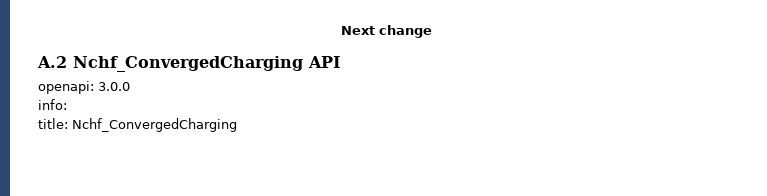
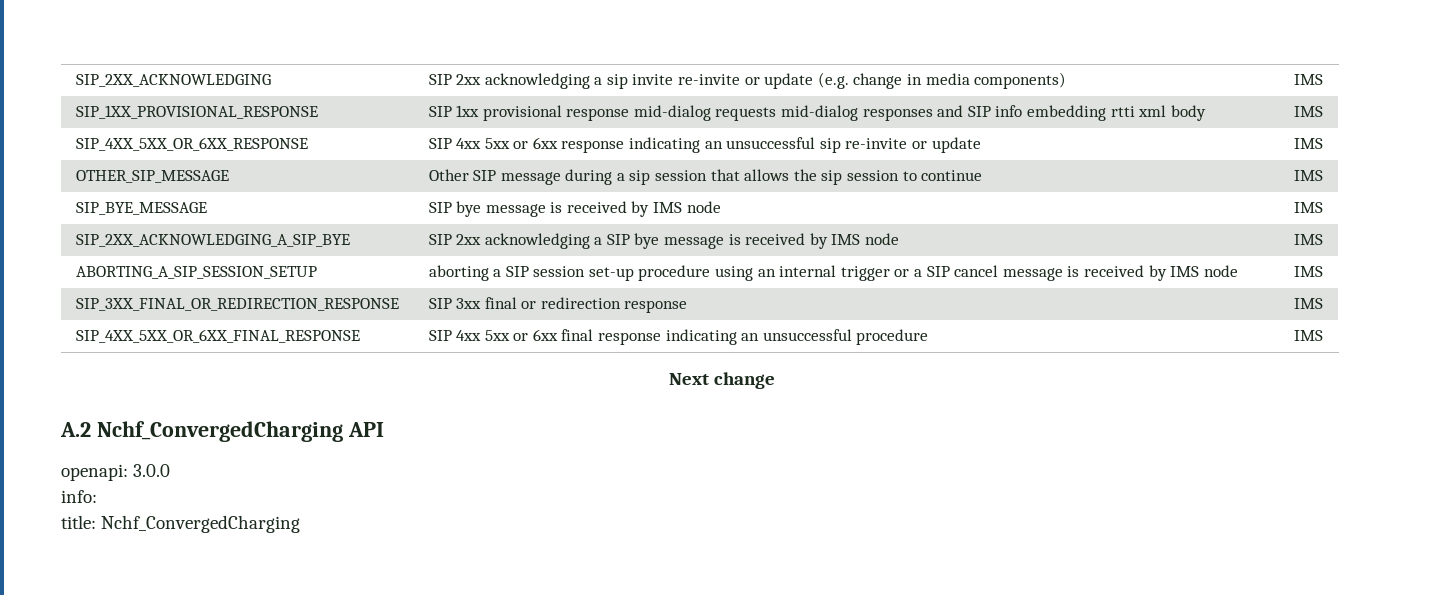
(340, 30) none -> [75,74,271,87] [428,72,1067,89] [1293,74,1323,85] [75,105,318,119] [428,105,1206,121] [1293,106,1323,117] [75,137,308,151] [428,137,981,153] [1293,138,1323,149] [75,170,229,183] [428,169,983,185] [1293,170,1323,181] [75,202,207,215] [428,201,721,217] [1293,202,1323,213] [75,234,350,247] [428,233,899,249] [1293,234,1323,245] [75,266,317,279] [428,265,1238,281] [1293,266,1323,277] [75,298,399,311] [428,297,688,313] [1293,298,1323,309] [75,329,360,343] [428,329,929,345] [1293,330,1323,341] SIP_2XX_ACKNOWLEDGING | SIP 2xx acknowledging a sip invite re-invite or update (e.g. change in media components) | IMS // SIP_1XX_PROVISIONAL_RESPONSE | SIP 1xx provisional response mid-dialog requests mid-dialog responses and SIP info embedding rtti xml body | IMS // SIP_4XX_5XX_OR_6XX_RESPONSE | SIP 4xx 5xx or 6xx response indicating an unsuccessful sip re-invite or update | IMS // OTHER_SIP_MESSAGE | Other SIP message during a sip session that allows the sip session to continue | IMS // SIP_BYE_MESSAGE | SIP bye message is received by IMS node | IMS // SIP_2XX_ACKNOWLEDGING_A_SIP_BYE | SIP 2xx acknowledging a SIP bye message is received by IMS node | IMS // ABORTING_A_SIP_SESSION_SETUP | aborting a SIP session set-up procedure using an internal trigger or a SIP cancel message is received by IMS node | IMS // SIP_3XX_FINAL_OR_REDIRECTION_RESPONSE | SIP 3xx final or redirection response | IMS // SIP_4XX_5XX_OR_6XX_FINAL_RESPONSE | SIP 4xx 5xx or 6xx final response indicating an unsuccessful procedure | IMS //

